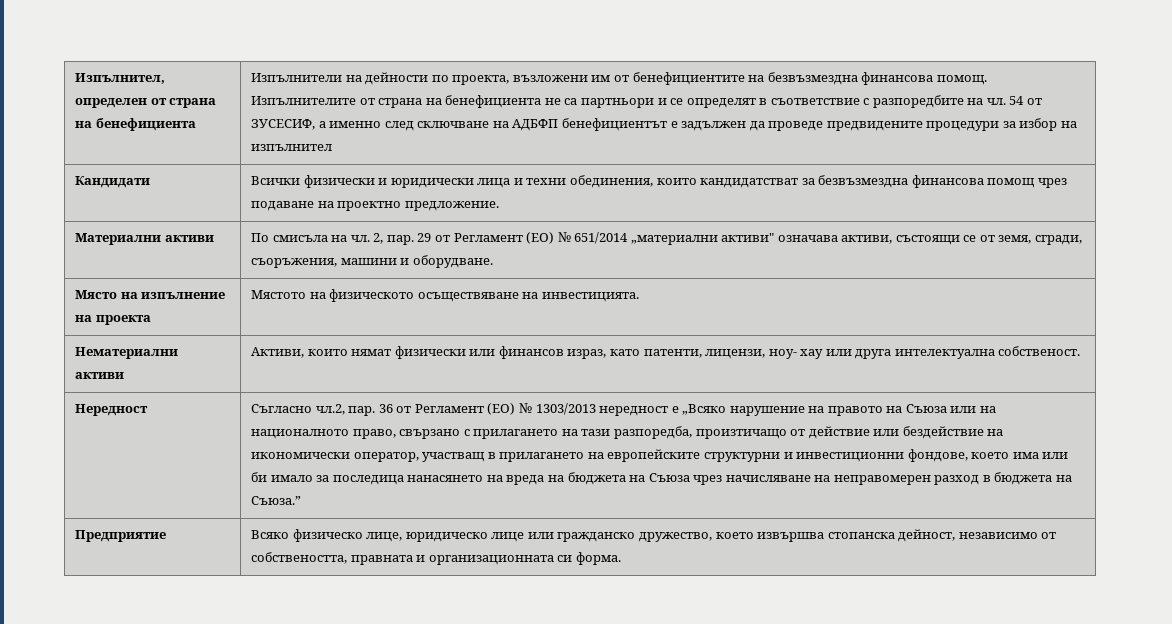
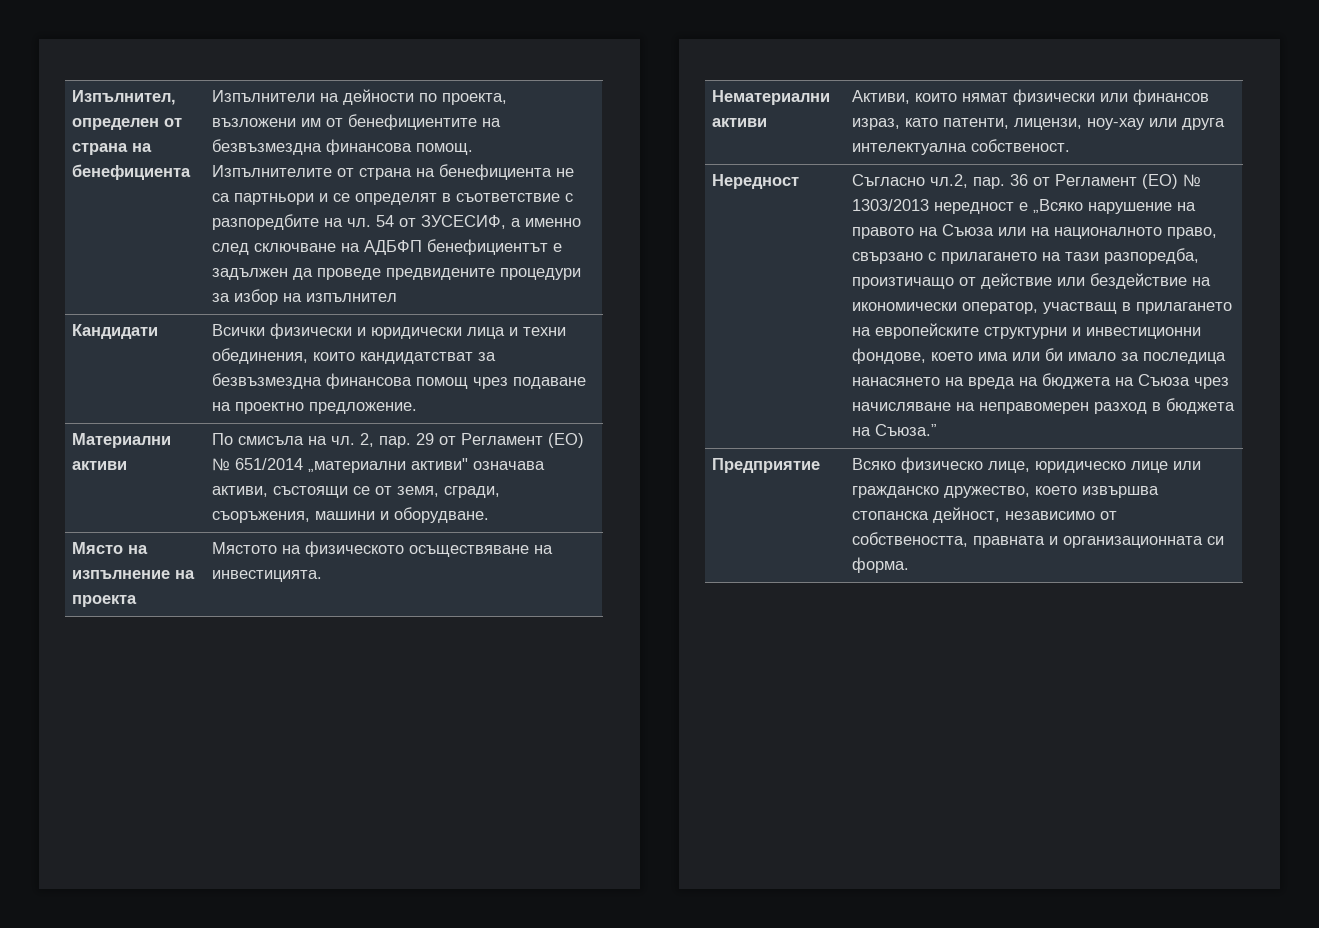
[768,349,824,359] ноу- хау -> [1087,118,1146,130] ноу-хау

